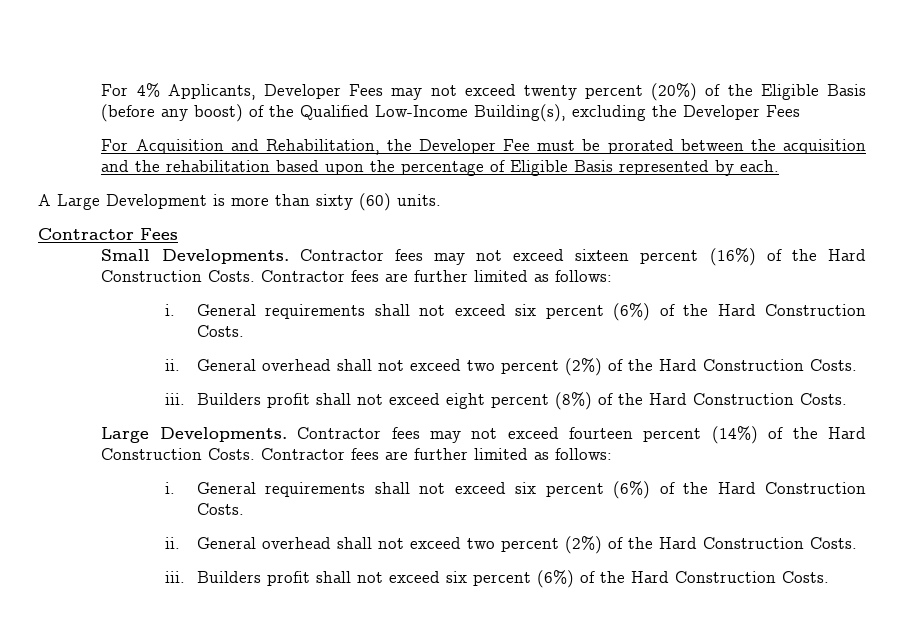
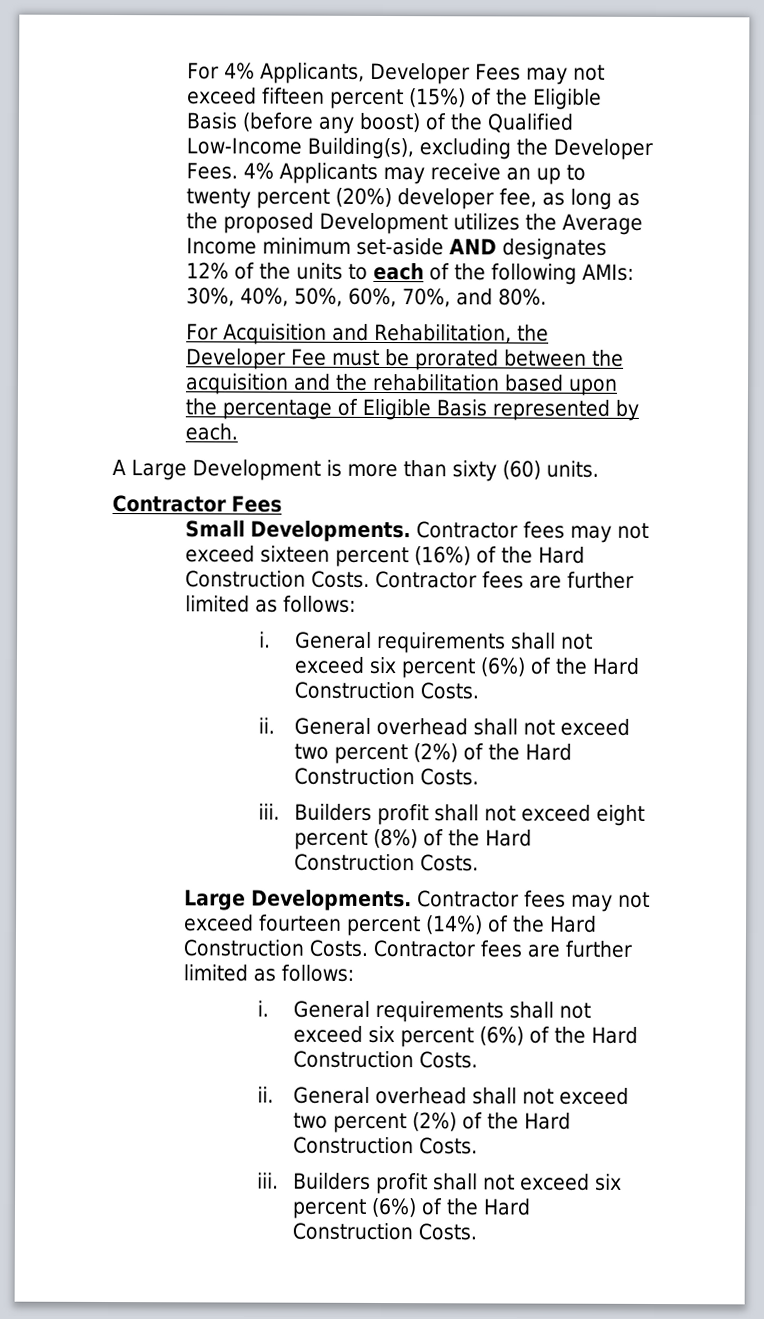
[523,83,698,101] twenty percent (20%) -> [262,87,467,110] fifteen percent (15%)
[766,105,801,117] Fees -> [186,162,587,185] [186,187,641,210] [186,212,644,235] [186,237,608,260] [186,262,635,285] [186,287,548,308] Fees. 4% Applicants may receive an up to twenty percent (20%) developer fee, as long as the proposed Development utilizes the Average Income minimum set-aside AND designates 12% of the units to each of the following AMIs: 30%, 40%, 50%, 60%, 70%, and 80%.

